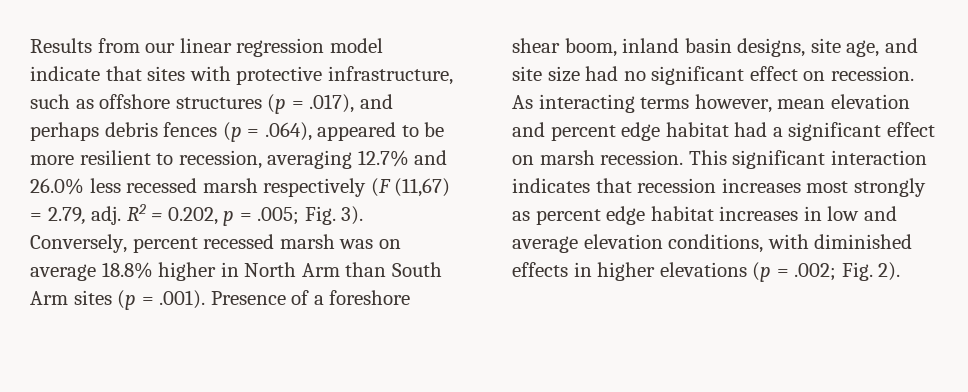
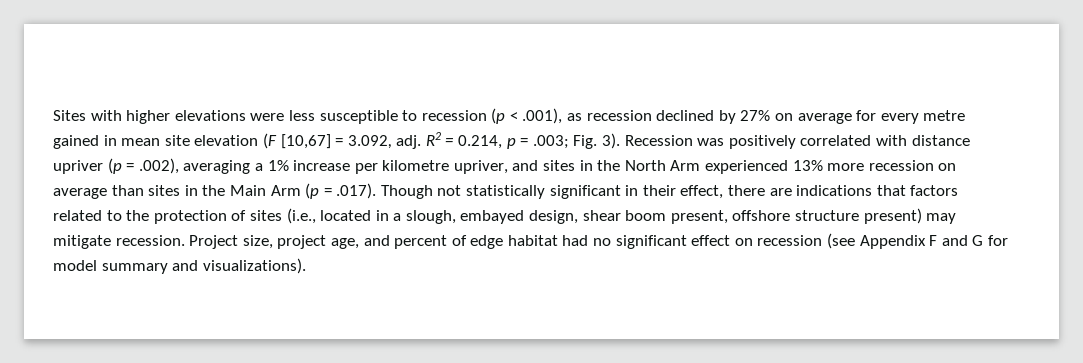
[30,38,383,57] [30,66,453,85] [30,94,393,114] [30,122,445,142] [30,150,448,169] [30,178,451,197] [30,207,86,225] Results from our linear regression model indicate that sites with protective infrastructure, such as offshore structures (p = .017), and perhaps debris fences (p = .064), appeared to be more resilient to recession, averaging 12.7% and 26.0% less recessed marsh respectively (F (11,67) = 2.79, -> [53,108,966,124] [53,133,392,149] Sites with higher elevations were less susceptible to recession (p < .001), as recession declined by 27% on average for every metre gained in mean site elevation (F [10,67] = 3.092,
[167,207,218,225] 0.202, -> [458,135,503,149] 0.214,
[257,207,300,225] .005; -> [532,135,569,149] .003;
[30,234,401,253] [30,262,442,281] [30,290,411,310] [512,38,918,57] [512,66,580,82] Conversely, percent recessed marsh was on average 18.8% higher in North Arm than South Arm sites (p = .001). Presence of a foreshore shear boom, inland basin designs, site age, and site size -> [624,135,970,149] [53,158,957,174] [53,183,959,199] [53,208,957,224] [53,235,558,249] Recession was positively correlated with distance upriver (p = .002), averaging a 1% increase per kilometre upriver, and sites in the North Arm experienced 13% more recession on average than sites in the Main Arm (p = .017). Though not statistically significant in their effect, there are indications that factors related to the protection of sites (i.e., located in a slough, embayed design, shear boom present, offshore structure present) may mitigate recession. Project size, project age, and percent of edge habitat
[830,66,914,81] [512,94,910,113] [512,122,935,141] [512,150,927,169] [512,178,926,197] [512,206,897,225] [512,234,913,253] [512,262,901,282] recession. As interacting terms however, mean elevation and percent edge habitat had a significant effect on marsh recession. This significant interaction indicates that recession increases most strongly as percent edge habitat increases in low and average elevation conditions, with diminished effects in higher elevations (p = .002; Fig. 2). -> [757,233,1008,249] [53,258,306,274] recession (see Appendix F and G for model summary and visualizations).

